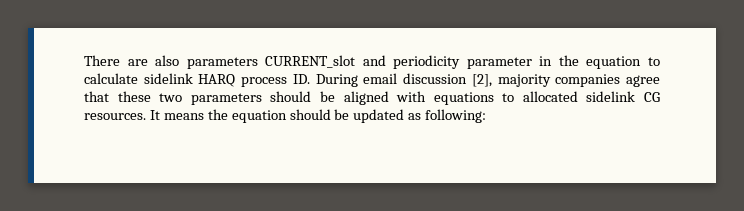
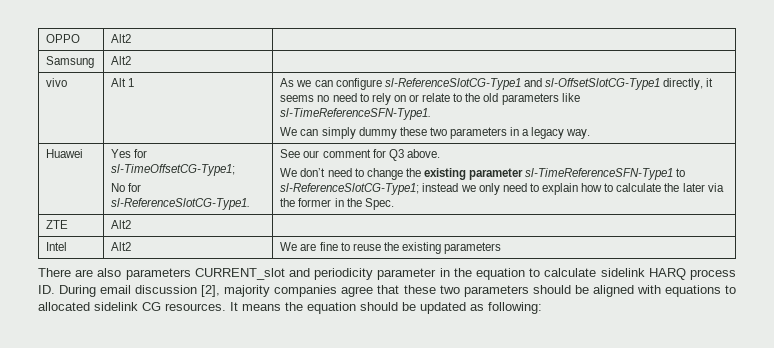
(84, 60) none -> [46,34,81,43] [111,34,132,43] [46,56,95,68] [111,56,132,65] [46,78,68,87] [111,78,135,87] [280,78,714,90] [280,93,580,105] [280,108,432,120] [280,127,591,139] [46,149,84,158] [111,149,148,158] [111,164,236,176] [111,183,142,192] [111,198,251,210] [280,149,440,161] [280,168,686,180] [280,183,724,195] [280,198,394,210] [46,220,69,229] [111,220,132,229] [46,242,68,251] [111,242,132,251] [280,242,502,254] OPPO | Alt2 | // Samsung | Alt2 | // vivo | Alt 1 | As we can configure sl-ReferenceSlotCG-Type1 and sl-OffsetSlotCG-Type1 directly, it seems no need to rely on or relate to the old parameters like sl-TimeReferenceSFN-Type1. // We can simply dummy these two parameters in a legacy way. // Huawei | Yes for sl-TimeOffsetCG-Type1; // No for sl-ReferenceSlotCG-Type1. | See our comment for Q3 above. // We don’t need to change the existing parameter sl-TimeReferenceSFN-Type1 to sl-ReferenceSlotCG-Type1; instead we only need to explain how to calculate the later via the former in the Spec. // ZTE | Alt2 | // Intel | Alt2 | We are fine to reuse the existing parameters //

